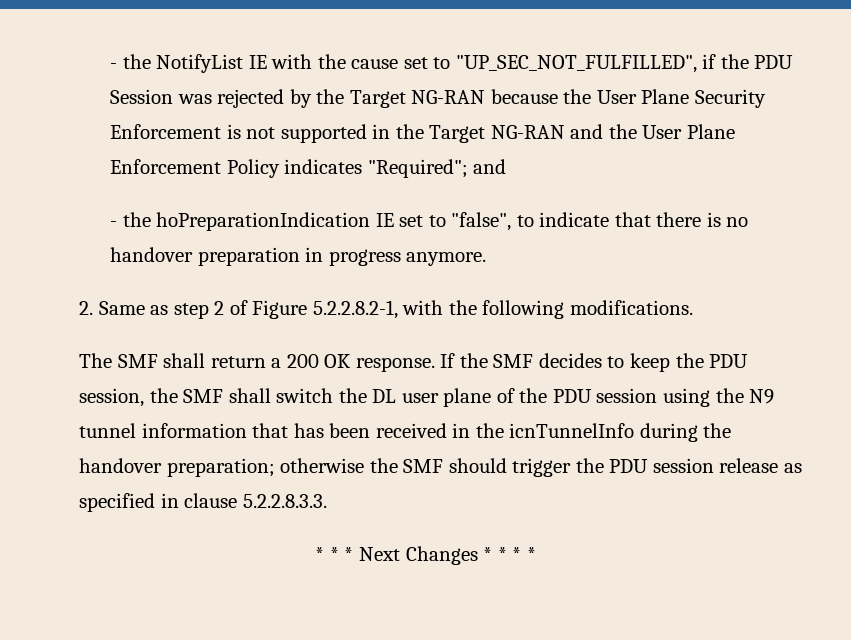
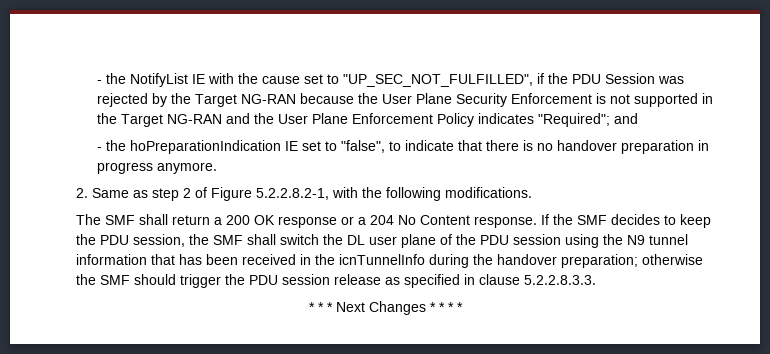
(352, 361) none -> [278,215,471,228] response or a 204 No Content

